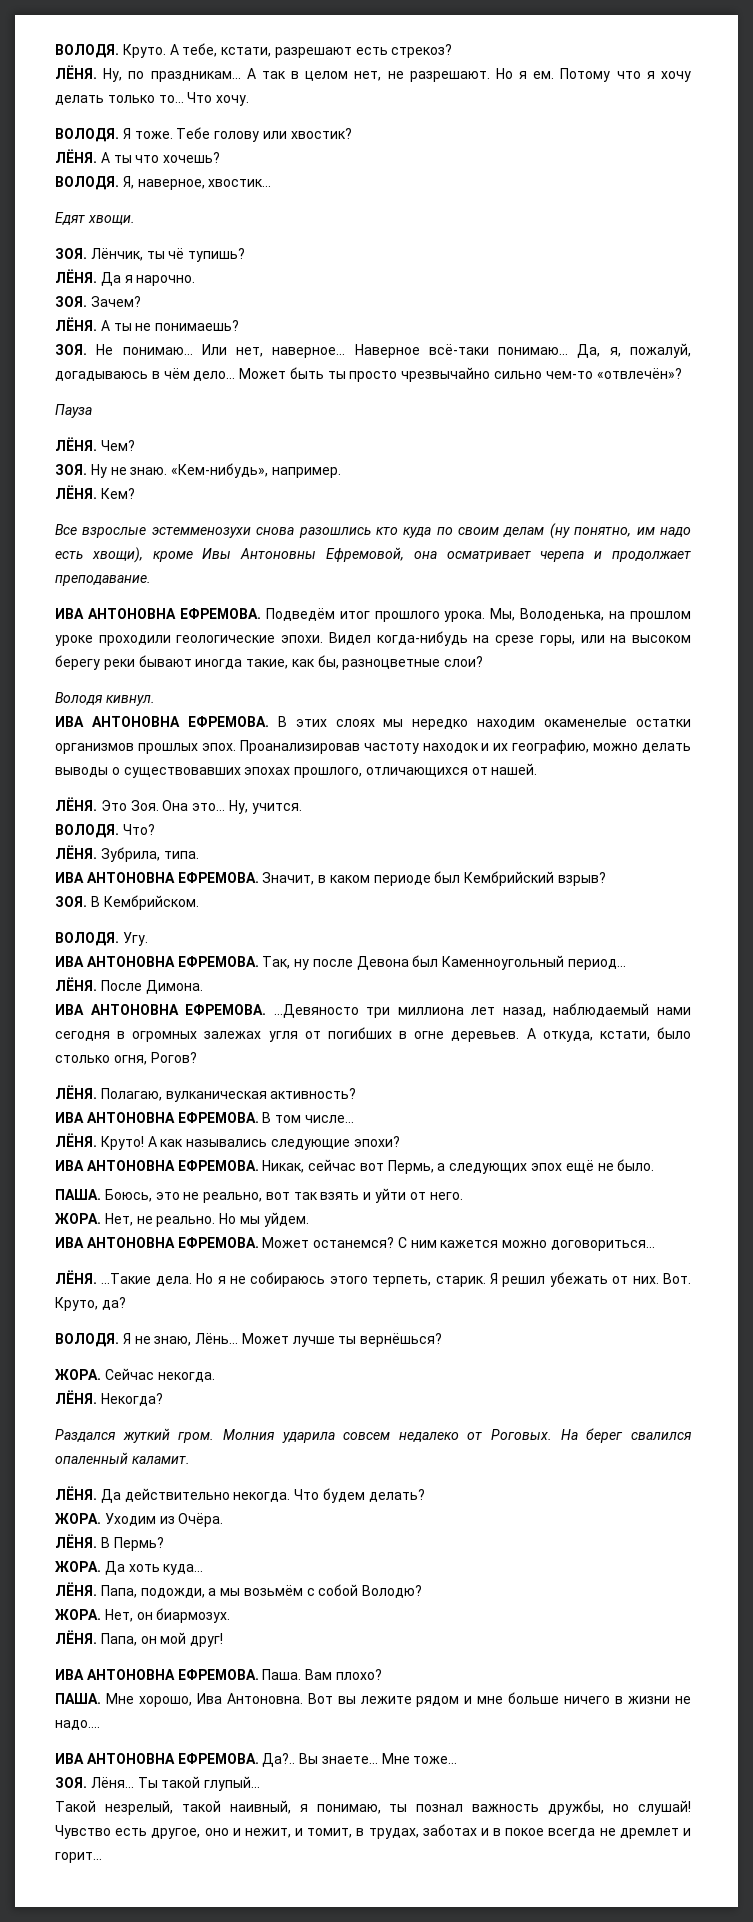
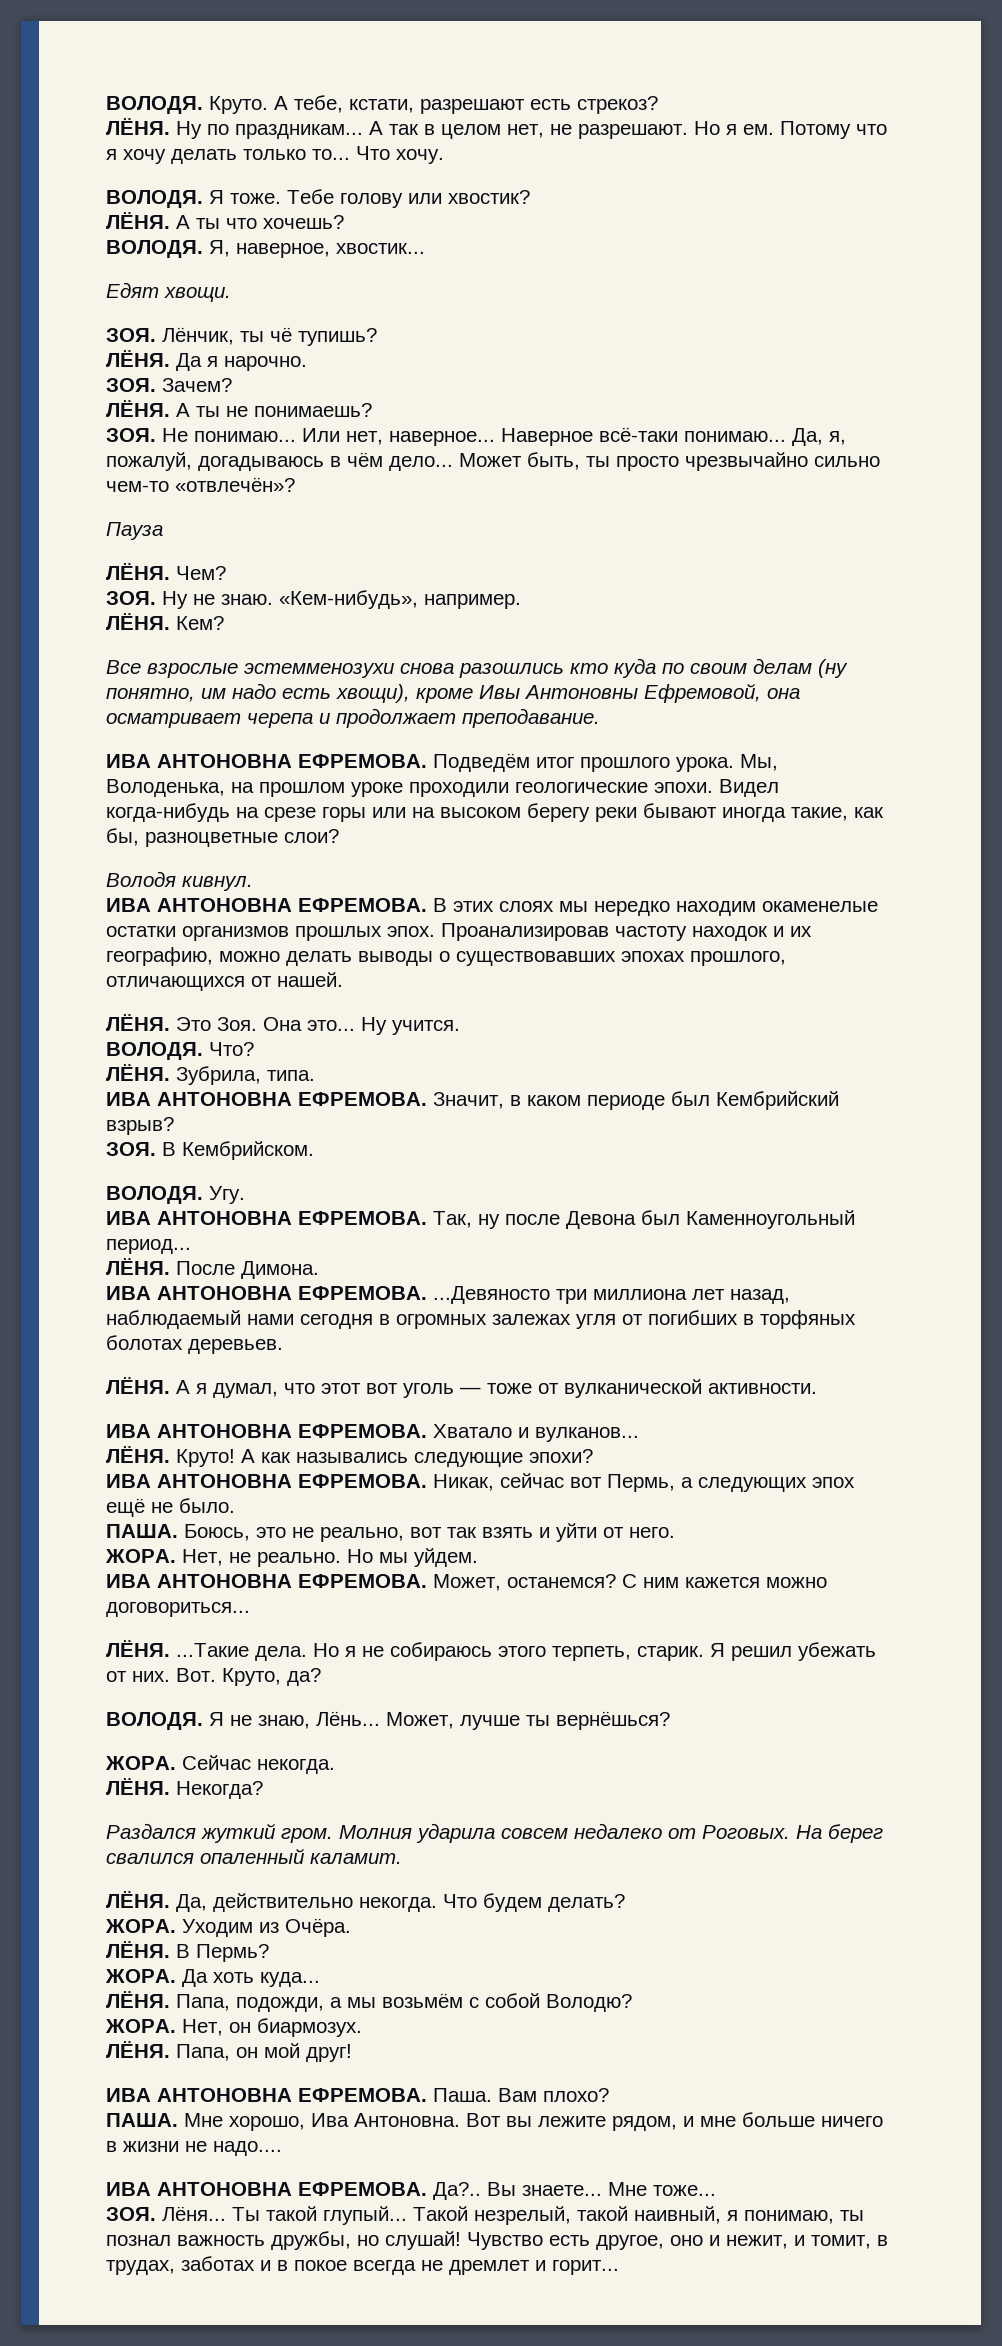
[103,68,123,82] Ну, -> [176,121,202,139] Ну
[289,367,324,379] быть -> [527,452,580,470] быть,
[539,635,575,646] горы, -> [322,807,366,822] горы
[228,800,248,814] Ну, -> [361,1017,387,1035] Ну
[414,1031,445,1039] огне -> [760,1310,856,1329] [106,1335,183,1350] торфяных болотах
[526,1027,691,1042] [55,1052,197,1065] [55,1085,357,1102] [55,1112,354,1123] А откуда, кстати, было столько огня, Рогов? // ЛЁНЯ. Полагаю, вулканическая активность? // ИВА АНТОНОВНА ЕФРЕМОВА. В том числе... -> [106,1377,817,1398] [106,1424,639,1442] // ЛЁНЯ. А я думал, что этот вот уголь — тоже от вулканической активности. // ИВА АНТОНОВНА ЕФРЕМОВА. Хватало и вулканов...
[262,1237,310,1248] Может -> [433,1574,501,1591] Может,
[241,1333,289,1344] Может -> [386,1712,454,1729] Может,
[100,1489,121,1503] Да -> [176,1894,207,1912] Да,
[416,1696,460,1707] рядом -> [612,2116,677,2131] рядом,
(261, 1783) // -> (407, 2215) none

